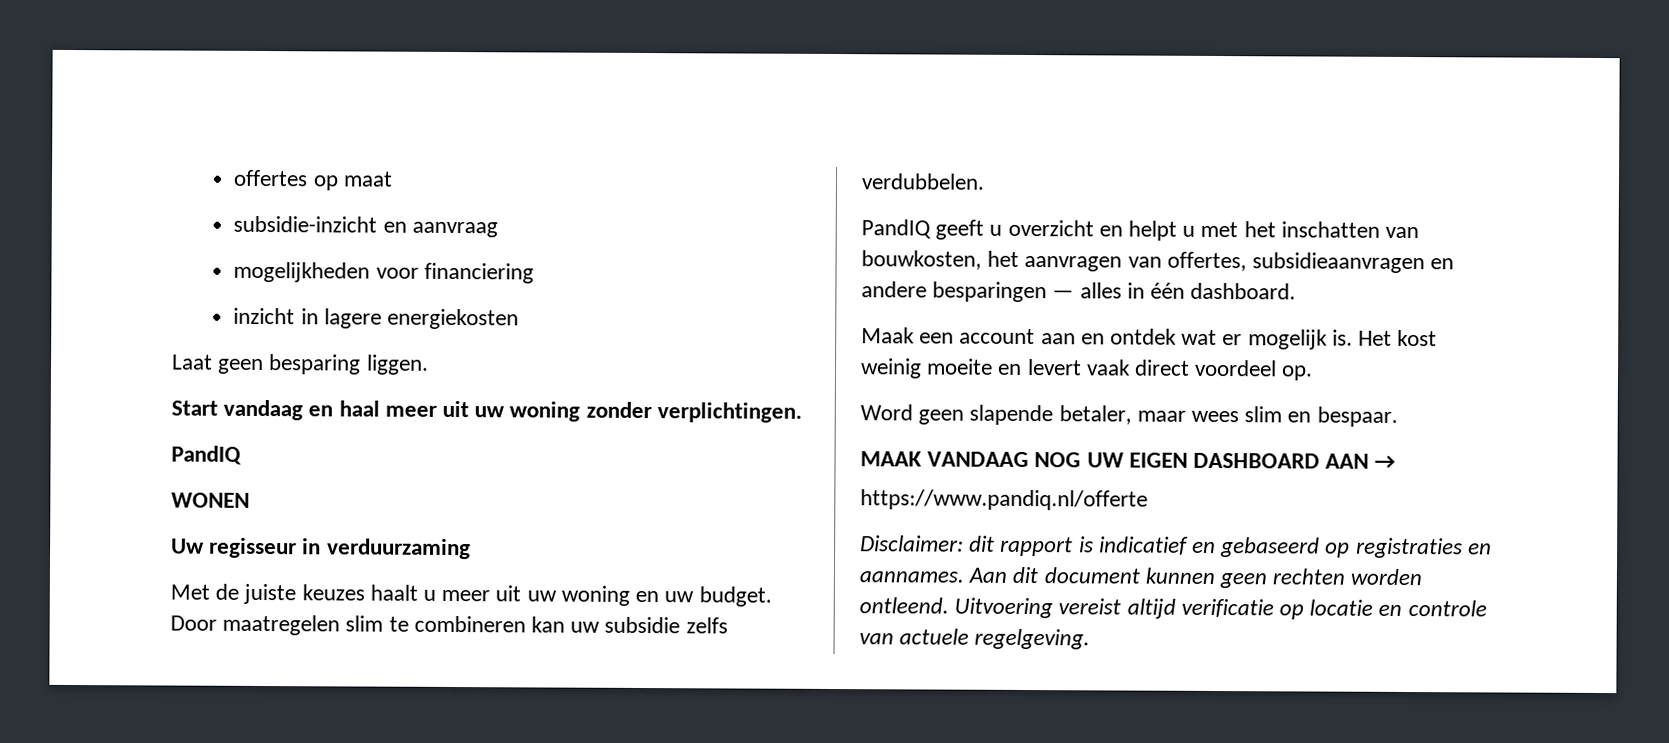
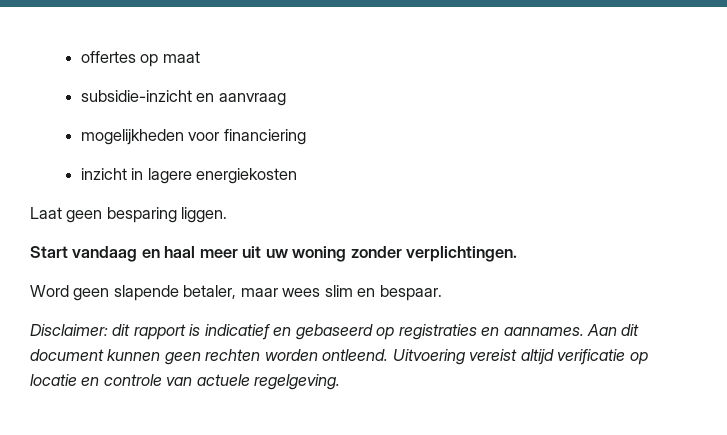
[171,445,242,465] [171,492,250,508] [171,537,471,560] [170,583,772,607] [170,614,728,636] [861,173,985,190] [861,219,1420,241] [861,250,1455,274] [861,281,1297,303] [861,327,1438,350] [860,358,1314,381] // PandIQ // WONEN // Uw regisseur in verduurzaming // Met de juiste keuzes haalt u meer uit uw woning en uw budget. Door maatregelen slim te combineren kan uw subsidie zelfs verdubbelen. // PandIQ geeft u overzicht en helpt u met het inschatten van bouwkosten, het aanvragen van offertes, subsidieaanvragen en andere besparingen — alles in één dashboard. // Maak een account aan en ontdek wat er mogelijk is. Het kost weinig moeite en levert vaak direct voordeel op. -> (518, 254) none
[860,451,1397,469] [860,489,1148,511] // MAAK VANDAAG NOG UW EIGEN DASHBOARD AAN → // https://www.pandiq.nl/offerte -> (442, 293) none

